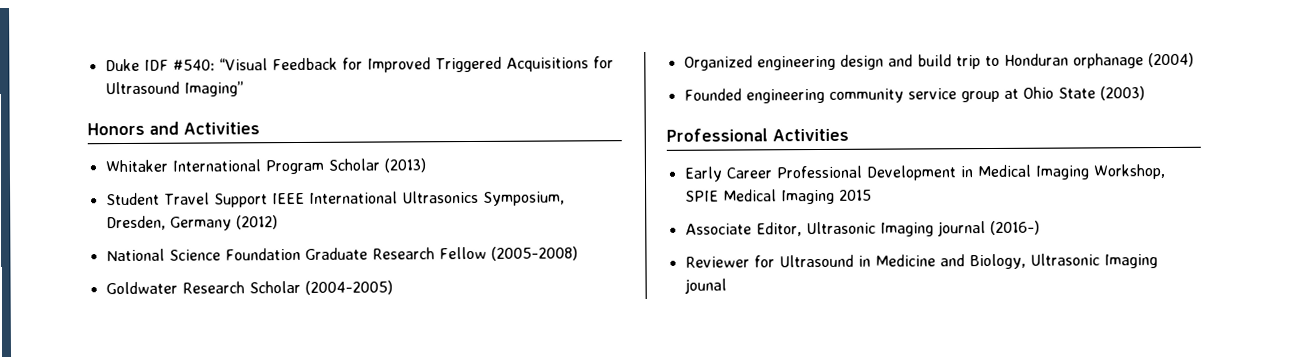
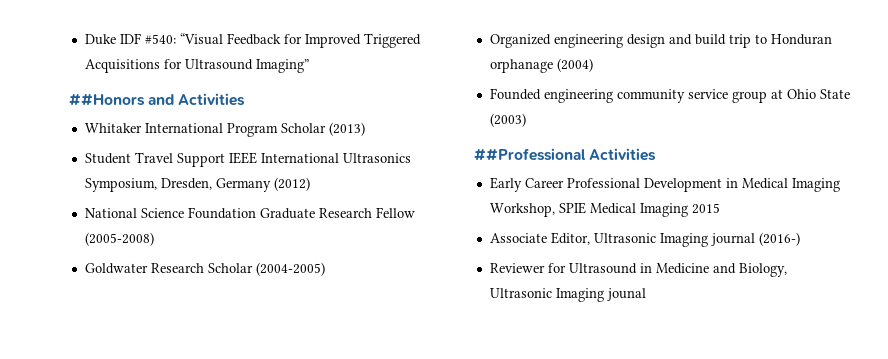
[87,122,145,136] Honors -> [69,93,145,106] ##Honors
[666,128,768,142] Professional -> [474,148,586,161] ##Professional

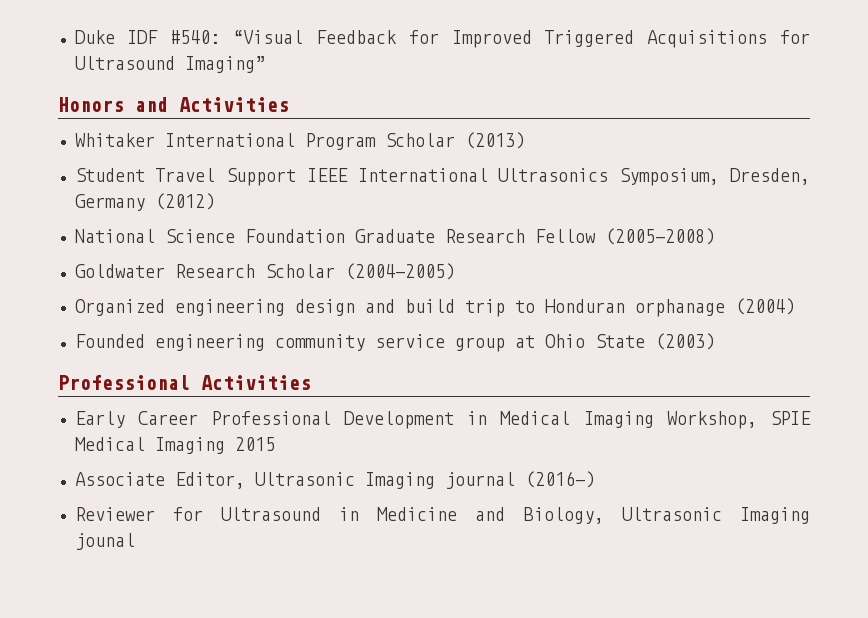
[69,93,145,106] ##Honors -> [58,97,124,112] Honors
[474,148,586,161] ##Professional -> [58,375,190,390] Professional

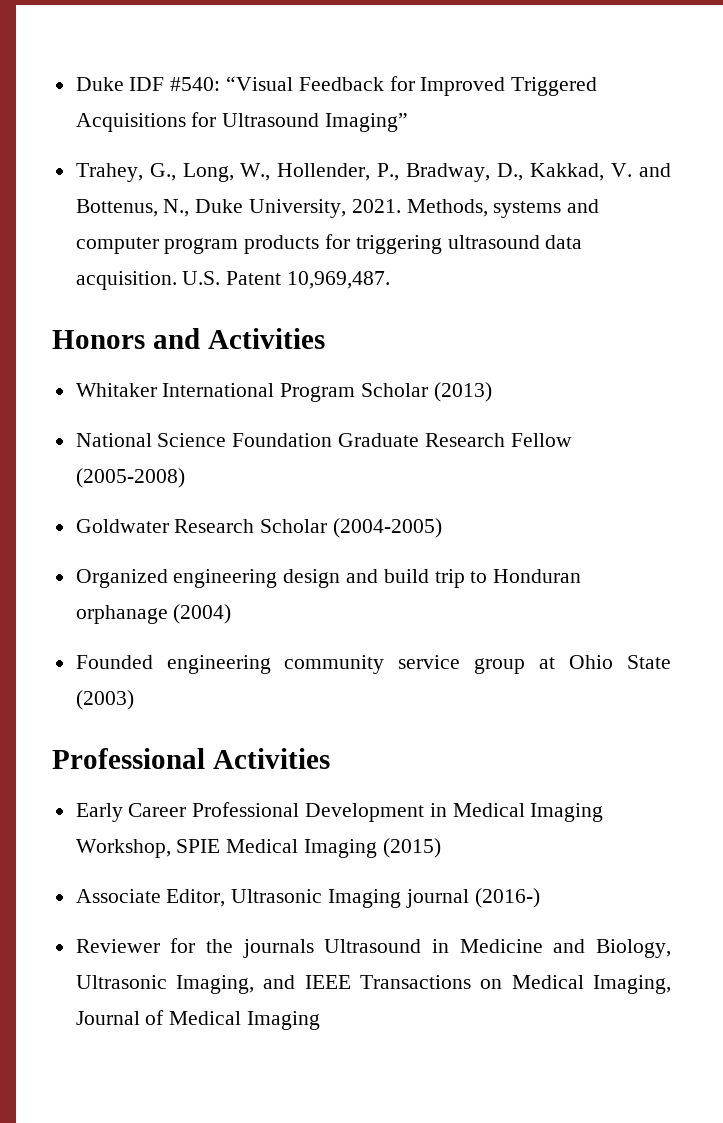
(265, 64) none -> [75,163,671,182] [75,199,600,218] [75,234,583,254] [75,271,391,290] // Trahey, G., Long, W., Hollender, P., Bradway, D., Kakkad, V. and Bottenus, N., Duke University, 2021. Methods, systems and computer program products for triggering ultrasound data acquisition. U.S. Patent 10,969,487.
[74,168,810,186] [74,193,215,211] // Student Travel Support IEEE International Ultrasonics Symposium, Dresden, Germany (2012) -> (492, 392) none
[234,437,275,451] 2015 -> [382,838,441,858] (2015)
(203, 514) none -> [205,939,314,958] the journals
[740,507,810,524] [74,533,135,550] Imaging jounal -> [175,975,671,994] [75,1010,321,1030] Imaging, and IEEE Transactions on Medical Imaging, Journal of Medical Imaging

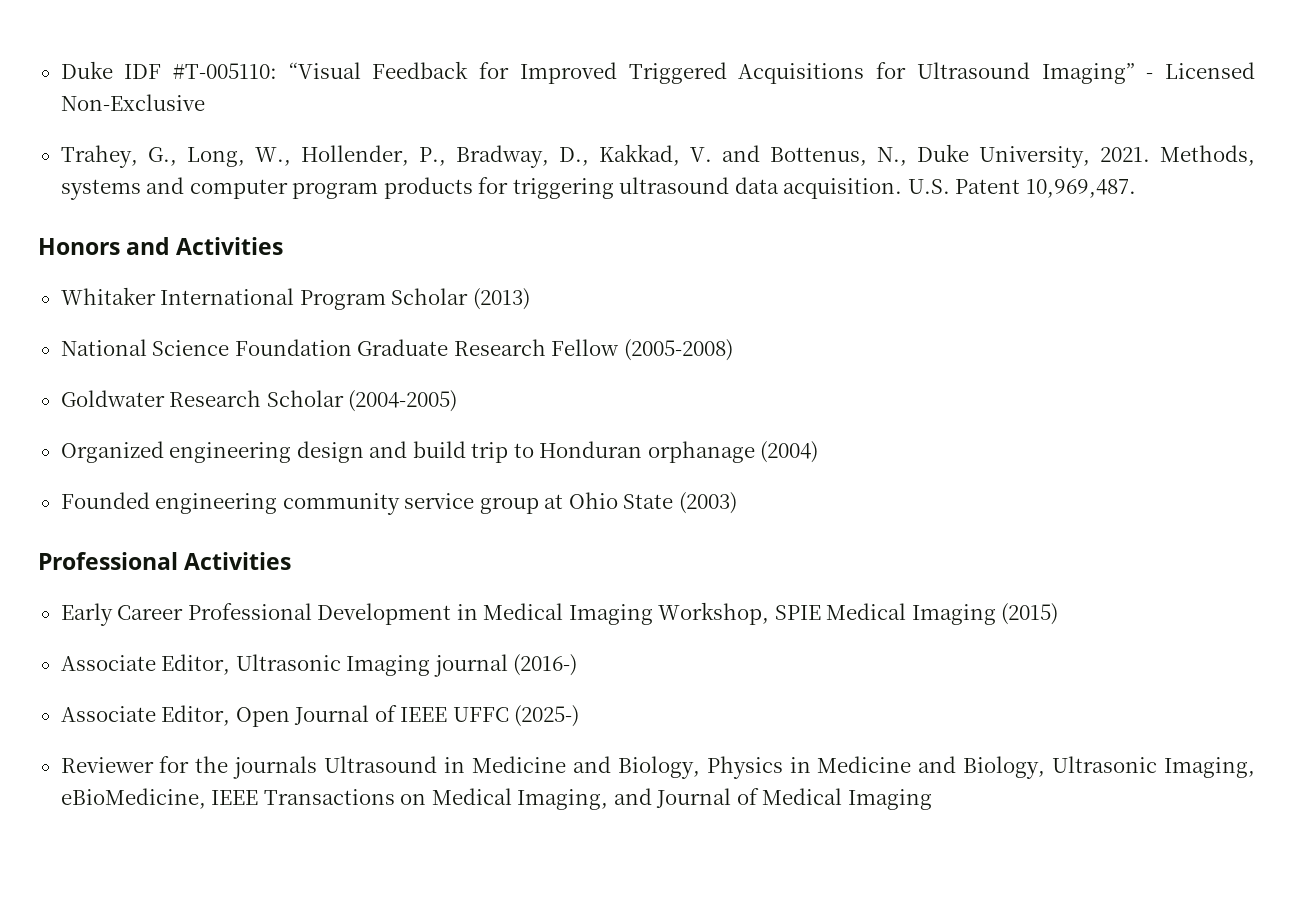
[170,77,221,91] #540: -> [173,63,278,79] #T-005110:
(409, 122) none -> [1146,62,1255,79] [60,94,205,111] - Licensed Non-Exclusive
(540, 898) none -> [60,705,580,727] // Associate Editor, Open Journal of IEEE UFFC (2025-)
(671, 948) none -> [706,756,1046,779] Physics in Medicine and Biology,
[263,975,296,989] and -> [60,788,206,809] eBioMedicine,
(671, 984) none -> [613,788,652,805] and

